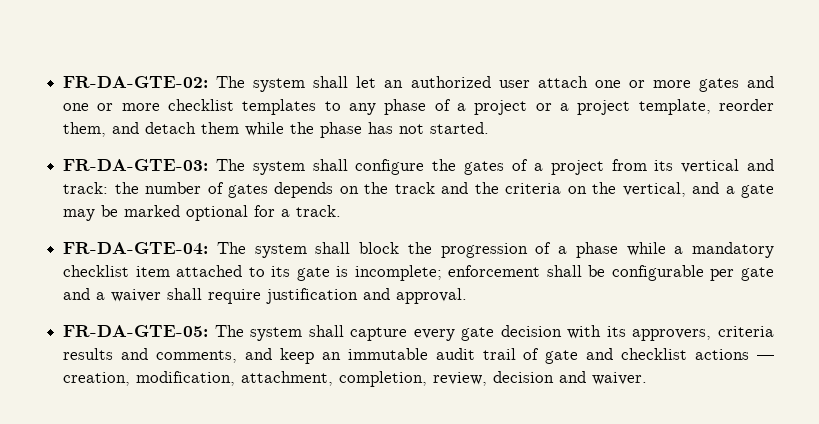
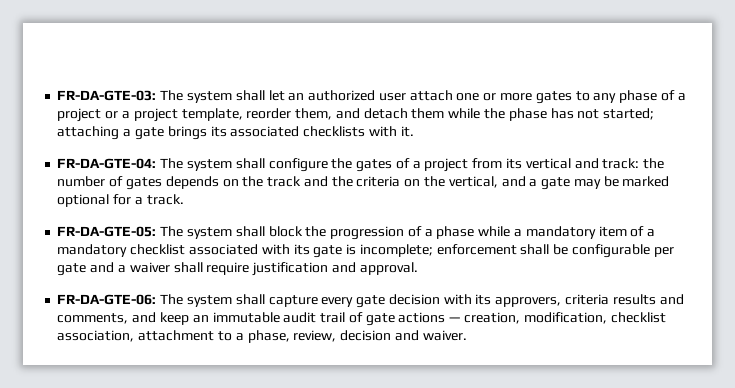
[63,76,209,88] FR-DA-GTE-02: -> [57,90,157,101] FR-DA-GTE-03:
[746,76,774,88] [63,99,317,115] and one or more checklist templates -> (572, 97) none
[430,122,490,134] [63,159,209,171] started. // FR-DA-GTE-03: -> [603,108,655,120] [57,126,414,140] [57,158,157,169] started; attaching a gate brings its associated checklists with it. // FR-DA-GTE-04:
[63,242,209,255] FR-DA-GTE-04: -> [57,226,157,237] FR-DA-GTE-05:
[63,265,265,277] checklist item attached to -> [598,226,656,237] [57,244,290,257] item of a mandatory checklist associated with
[63,325,209,337] FR-DA-GTE-05: -> [57,294,157,305] FR-DA-GTE-06:
[586,348,688,360] and checklist -> (395, 319) none
[241,371,428,387] attachment, completion, -> [610,312,666,323] [57,330,290,343] checklist association, attachment to a phase,

